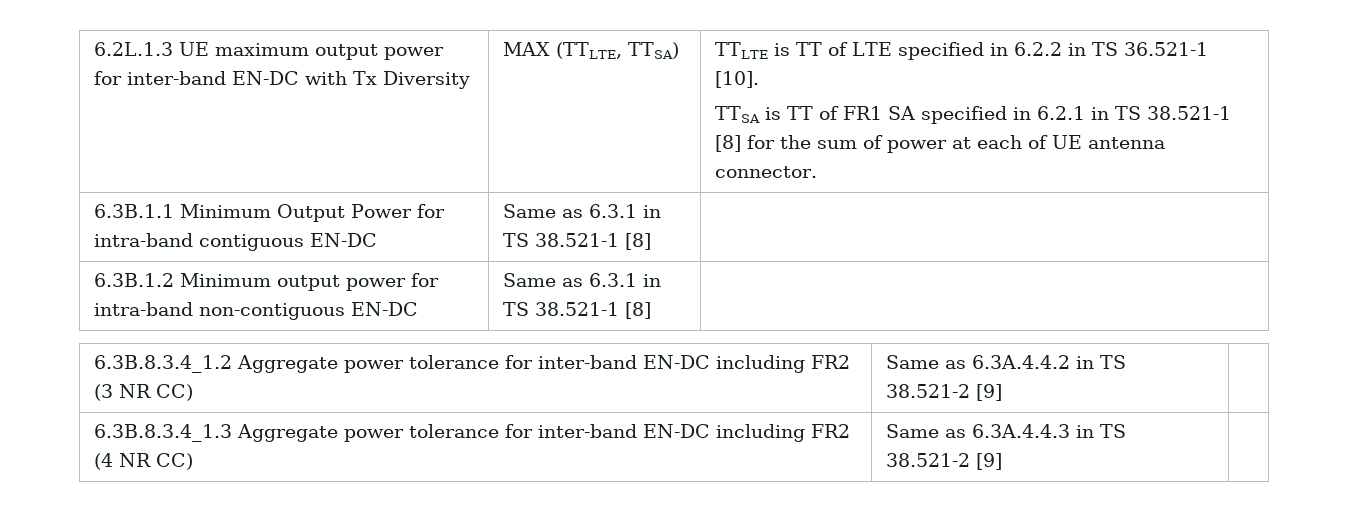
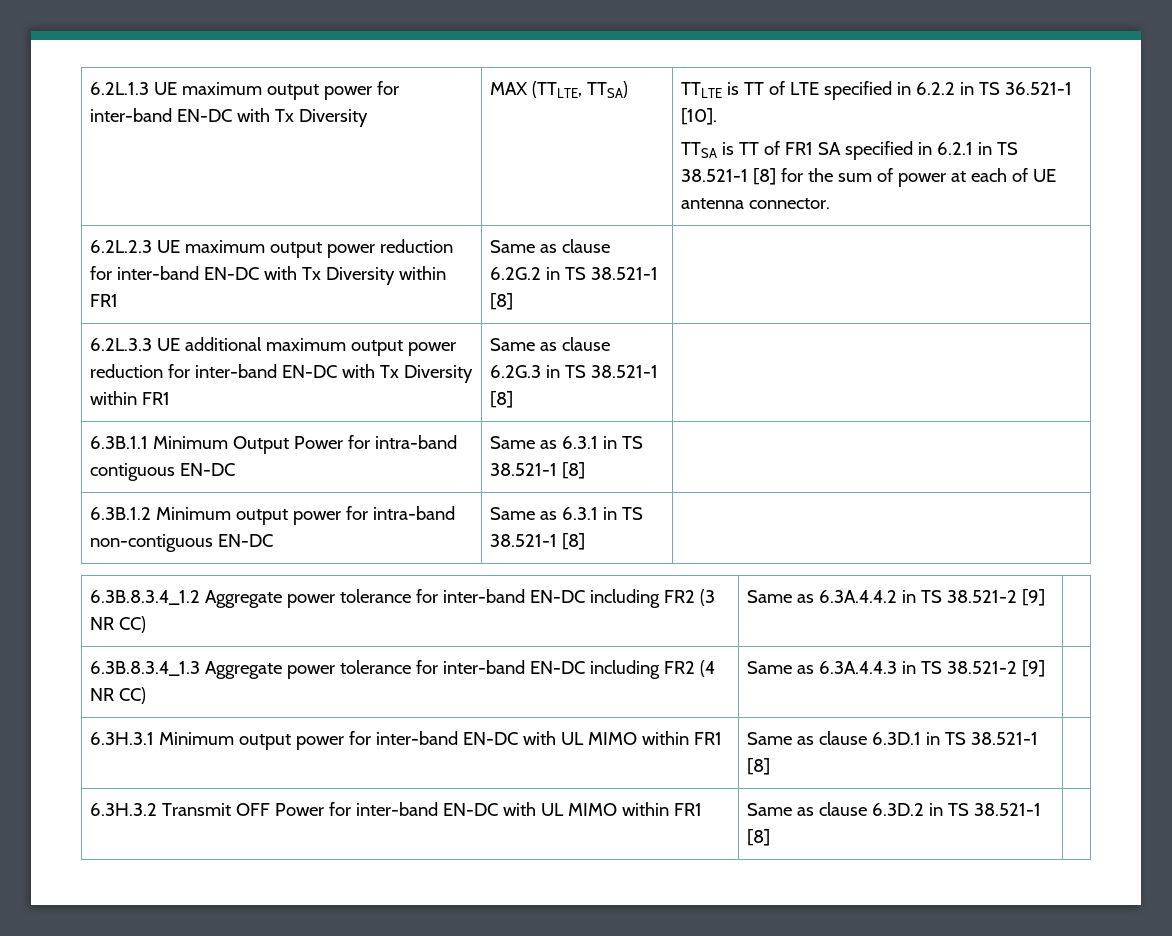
(817, 172) none -> [89,239,453,258] [89,266,446,285] [89,294,118,307] [489,239,610,253] [489,267,658,280] [489,293,513,310] [89,337,456,356] [89,364,473,383] [89,391,170,405] [489,337,610,351] [489,365,658,378] [489,391,513,408] // 6.2L.2.3 UE maximum output power reduction for inter-band EN-DC with Tx Diversity within FR1 | Same as clause 6.2G.2 in TS 38.521-1 [8] | // 6.2L.3.3 UE additional maximum output power reduction for inter-band EN-DC with Tx Diversity within FR1 | Same as clause 6.2G.3 in TS 38.521-1 [8] |
(1002, 461) none -> [89,731,722,750] [746,731,1038,745] [746,758,770,775] [89,802,702,816] [746,802,1041,816] [746,829,770,846] // 6.3H.3.1 Minimum output power for inter-band EN-DC with UL MIMO within FR1 | Same as clause 6.3D.1 in TS 38.521-1 [8] | // 6.3H.3.2 Transmit OFF Power for inter-band EN-DC with UL MIMO within FR1 | Same as clause 6.3D.2 in TS 38.521-1 [8] |

